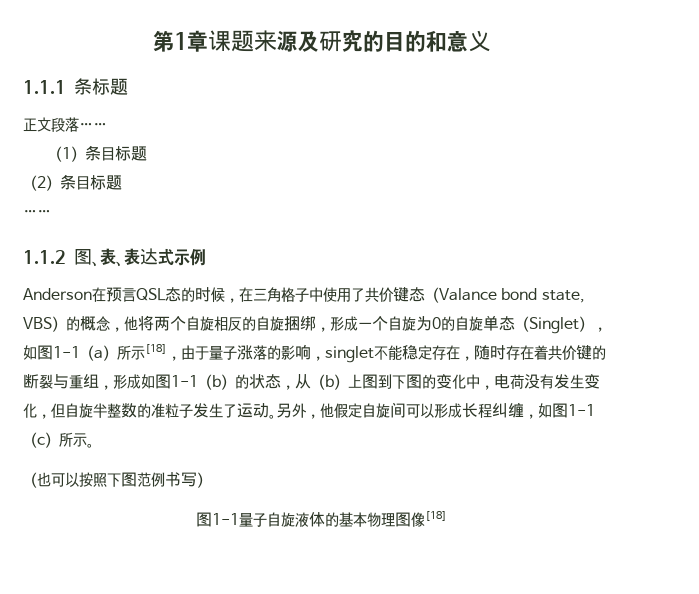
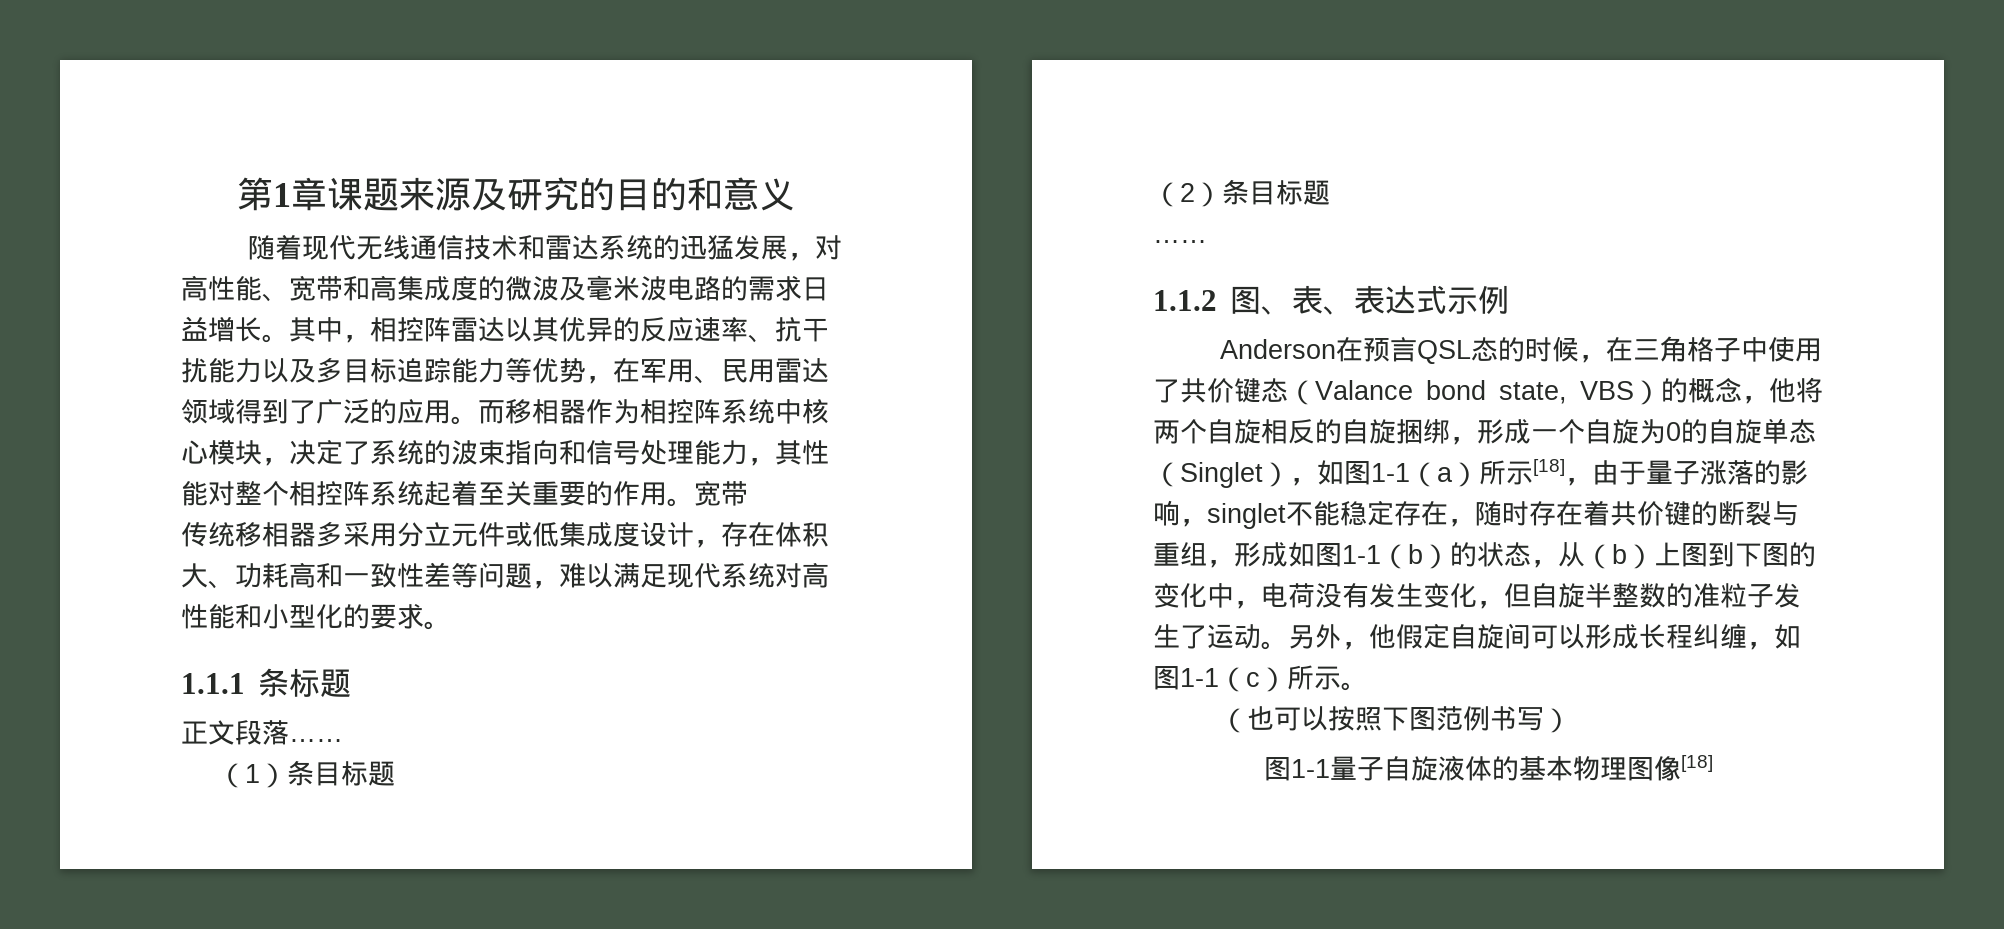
(491, 41) none -> [248,234,843,261] [181,275,829,302] [181,316,829,343] [181,357,829,384] [181,399,829,425] [181,439,829,466] [181,480,748,507] [181,521,829,548] [181,562,829,589] [181,603,451,630] // 随着现代无线通信技术和雷达系统的迅猛发展，对高性能、宽带和高集成度的微波及毫米波电路的需求日益增长。其中，相控阵雷达以其优异的反应速率、抗干扰能力以及多目标追踪能力等优势，在军用、民用雷达领域得到了广泛的应用。而移相器作为相控阵系统中核心模块，决定了系统的波束指向和信号处理能力，其性能对整个相控阵系统起着至关重要的作用。宽带 // 传统移相器多采用分立元件或低集成度设计，存在体积大、功耗高和一致性差等问题，难以满足现代系统对高性能和小型化的要求。

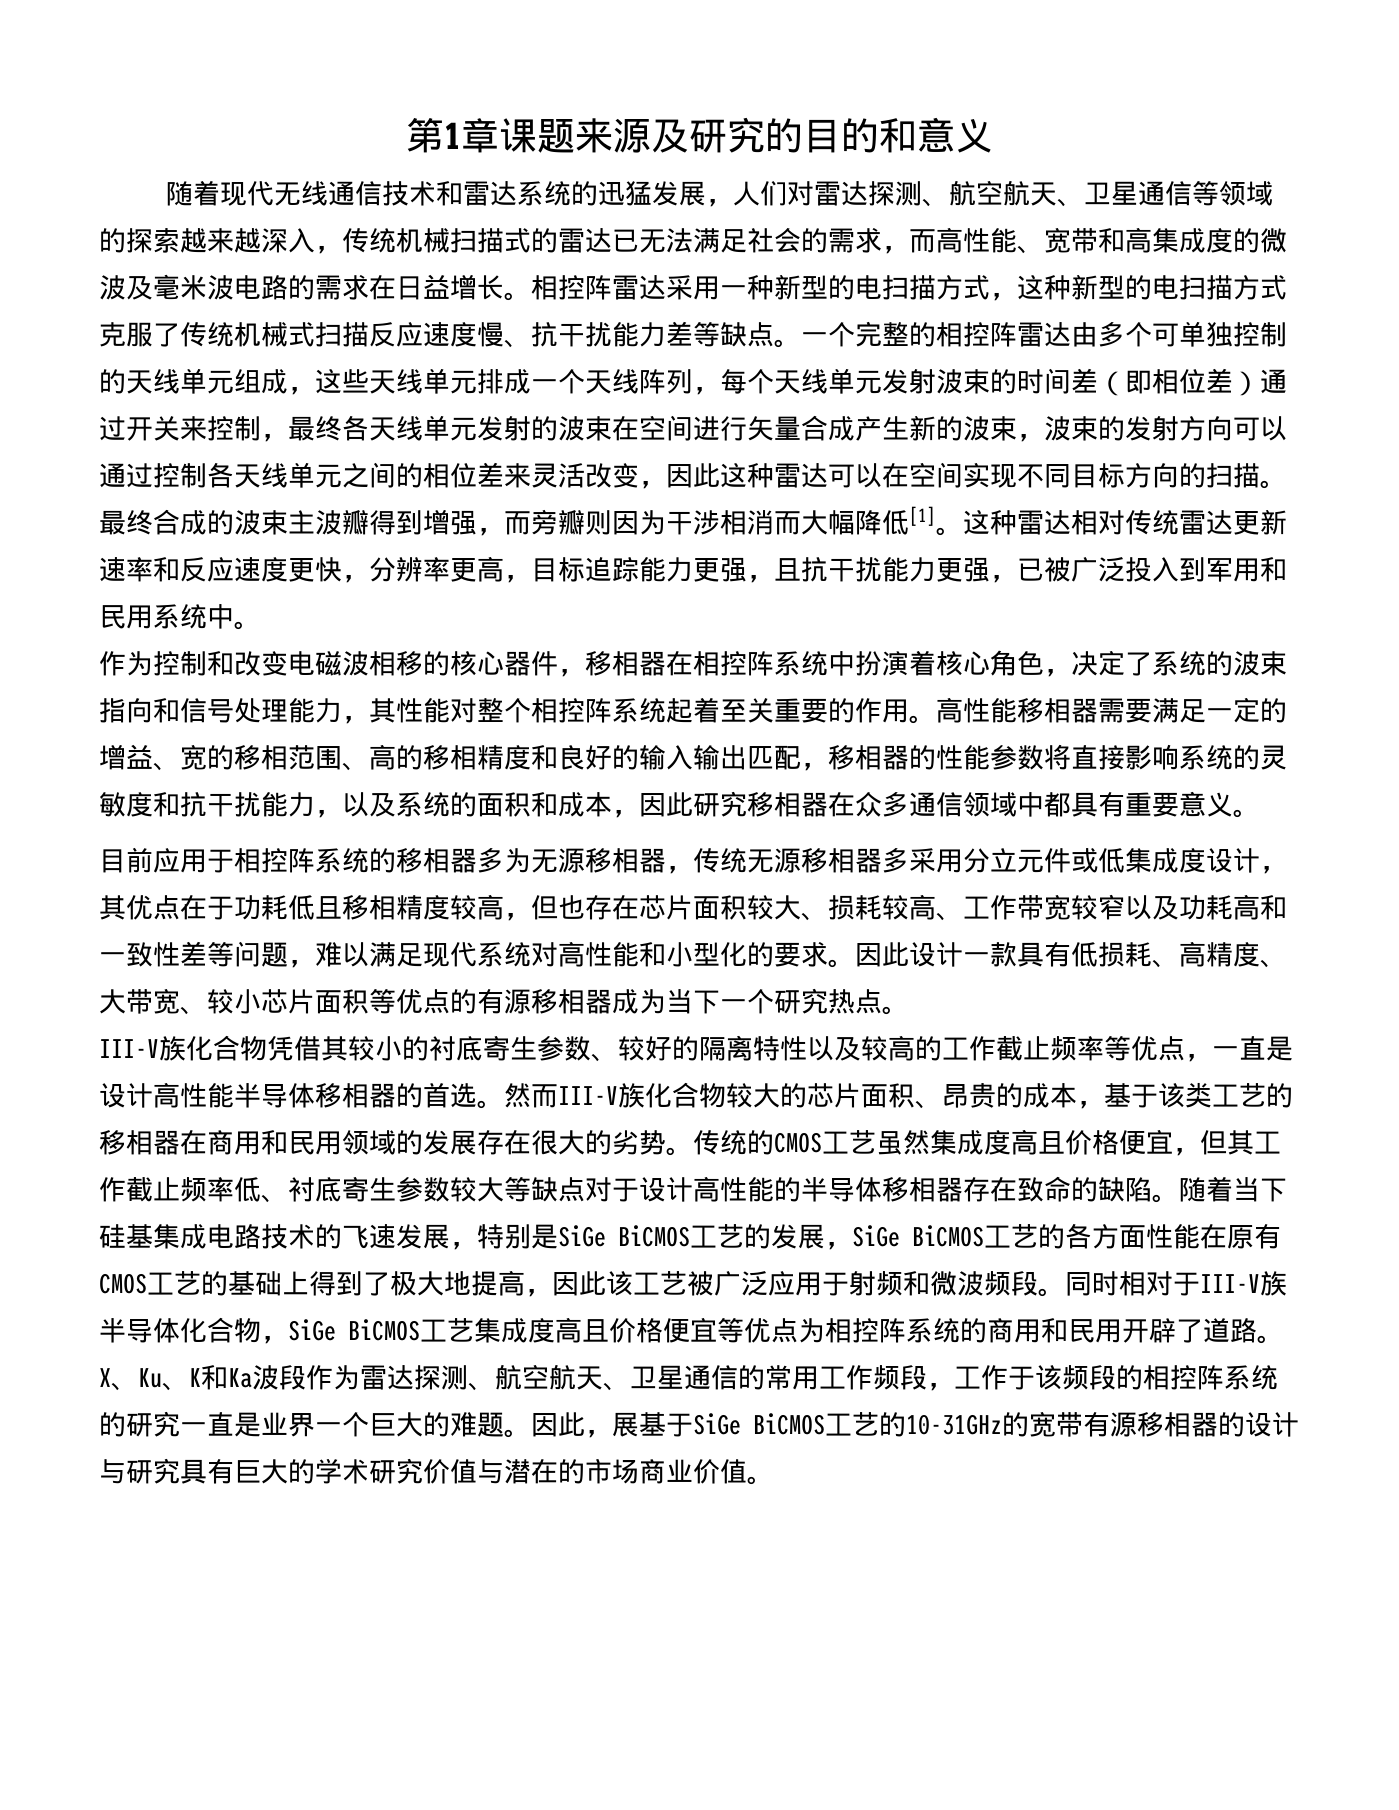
[815,235,843,260] 对 -> [733,180,1274,207] [99,227,936,254] 人们对雷达探测、航空航天、卫星通信等领域的探索越来越深入，传统机械扫描式的雷达已无法满足社会的需求，而
(802, 288) none -> [369,275,396,300] 在
[289,317,829,343] [181,357,829,384] [181,399,829,425] [181,440,262,465] 其中，相控阵雷达以其优异的反应速率、抗干扰能力以及多目标追踪能力等优势，在军用、民用雷达领域得到了广泛的应用。而移相器作为相控阵系统中核心模块 -> [531,274,1287,301] [99,321,1287,348] [99,368,1287,396] [99,415,1287,442] [99,462,1287,489] [99,506,936,536] [936,509,1287,536] [99,556,1287,583] [99,604,261,630] [99,650,1044,677] 相控阵雷达采用一种新型的电扫描方式，这种新型的电扫描方式克服了传统机械式扫描反应速度慢、抗干扰能力差等缺点。一个完整的相控阵雷达由多个可单独控制的天线单元组成，这些天线单元排成一个天线阵列，每个天线单元发射波束的时间差（即相位差）通过开关来控制，最终各天线单元发射的波束在空间进行矢量合成产生新的波束，波束的发射方向可以通过控制各天线单元之间的相位差来灵活改变，因此这种雷达可以在空间实现不同目标方向的扫描。最终合成的波束主波瓣得到增强，而旁瓣则因为干涉相消而大幅降低[1]。这种雷达相对传统雷达更新速率和反应速度更快，分辨率更高，目标追踪能力更强，且抗干扰能力更强，已被广泛投入到军用和民用系统中。 // 作为控制和改变电磁波相移的核心器件，移相器在相控阵系统中扮演着核心角色
[694,480,748,506] [181,522,235,547] 宽带 // 传统 -> [936,697,1287,723] [99,744,1287,771] [99,791,1260,818] [99,847,801,874] 高性能移相器需要满足一定的增益、宽的移相范围、高的移相精度和良好的输入输出匹配，移相器的性能参数将直接影响系统的灵敏度和抗干扰能力，以及系统的面积和成本，因此研究移相器在众多通信领域中都具有重要意义。 // 目前应用于相控阵系统的移相器多为无源移相器，传统无源
[721,522,829,547] [181,563,235,589] 存在体积大、 -> [99,894,1179,921] 其优点在于功耗低且移相精度较高，但也存在芯片面积较大、损耗较高、工作带宽较窄以及
[181,668,352,698] [181,720,343,745] [217,760,395,788] [1153,179,1330,207] [1153,240,1207,243] [1153,285,1510,315] [1220,336,1823,364] [1153,377,1823,405] [1153,418,1816,445] [1153,459,1565,488] [1565,460,1808,486] [1153,500,1799,529] [1153,542,1816,569] [1153,583,1801,609] [1153,623,1801,650] [1153,665,1368,692] [1220,706,1572,733] [1263,755,1713,781] // 1.1.1条标题 // 正文段落…… // （1）条目标题 // （2）条目标题 // …… // 1.1.2图、表、表达式示例 // Anderson在预言QSL态的时候，在三角格子中使用了共价键态（Valance bond state, VBS）的概念，他将两个自旋相反的自旋捆绑，形成一个自旋为0的自旋单态（Singlet），如图1-1（a）所示[18]，由于量子涨落的影响，singlet不能稳定存在，随时存在着共价键的断裂与重组，形成如图1-1（b）的状态，从（b）上图到下图的变化中，电荷没有发生变化，但自旋半整数的准粒子发生了运动。另外，他假定自旋间可以形成长程纠缠，如图1-1（c）所示。 // （也可以按照下图范例书写） // 图1-1量子自旋液体的基本物理图像[18] -> [855,941,1287,968] [99,988,909,1015] [99,1035,1293,1062] [99,1082,1293,1109] [99,1129,1281,1156] [99,1176,1287,1203] [99,1223,1281,1250] [99,1270,1287,1297] [99,1317,1284,1344] [99,1364,1278,1391] [99,1411,1299,1438] [99,1458,774,1485] 因此设计一款具有低损耗、高精度、大带宽、较小芯片面积等优点的有源移相器成为当下一个研究热点。 // III-V族化合物凭借其较小的衬底寄生参数、较好的隔离特性以及较高的工作截止频率等优点，一直是设计高性能半导体移相器的首选。然而III-V族化合物较大的芯片面积、昂贵的成本，基于该类工艺的移相器在商用和民用领域的发展存在很大的劣势。传统的CMOS工艺虽然集成度高且价格便宜，但其工作截止频率低、衬底寄生参数较大等缺点对于设计高性能的半导体移相器存在致命的缺陷。随着当下硅基集成电路技术的飞速发展，特别是SiGe BiCMOS工艺的发展，SiGe BiCMOS工艺的各方面性能在原有CMOS工艺的基础上得到了极大地提高，因此该工艺被广泛应用于射频和微波频段。同时相对于III-V族半导体化合物，SiGe BiCMOS工艺集成度高且价格便宜等优点为相控阵系统的商用和民用开辟了道路。X、Ku、K和Ka波段作为雷达探测、航空航天、卫星通信的常用工作频段，工作于该频段的相控阵系统的研究一直是业界一个巨大的难题。因此，展基于SiGe BiCMOS工艺的10-31GHz的宽带有源移相器的设计与研究具有巨大的学术研究价值与潜在的市场商业价值。

